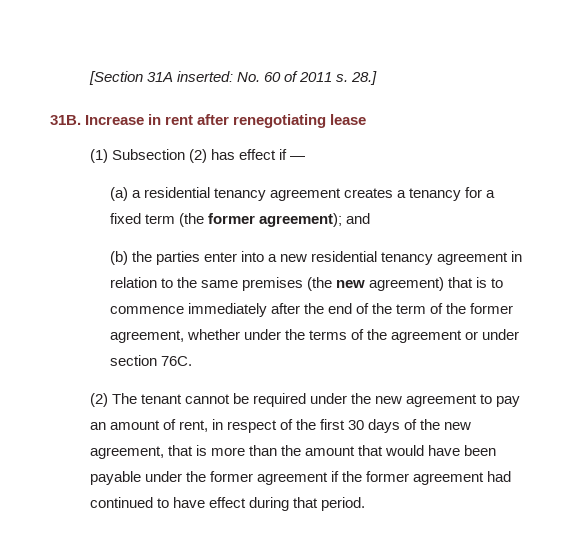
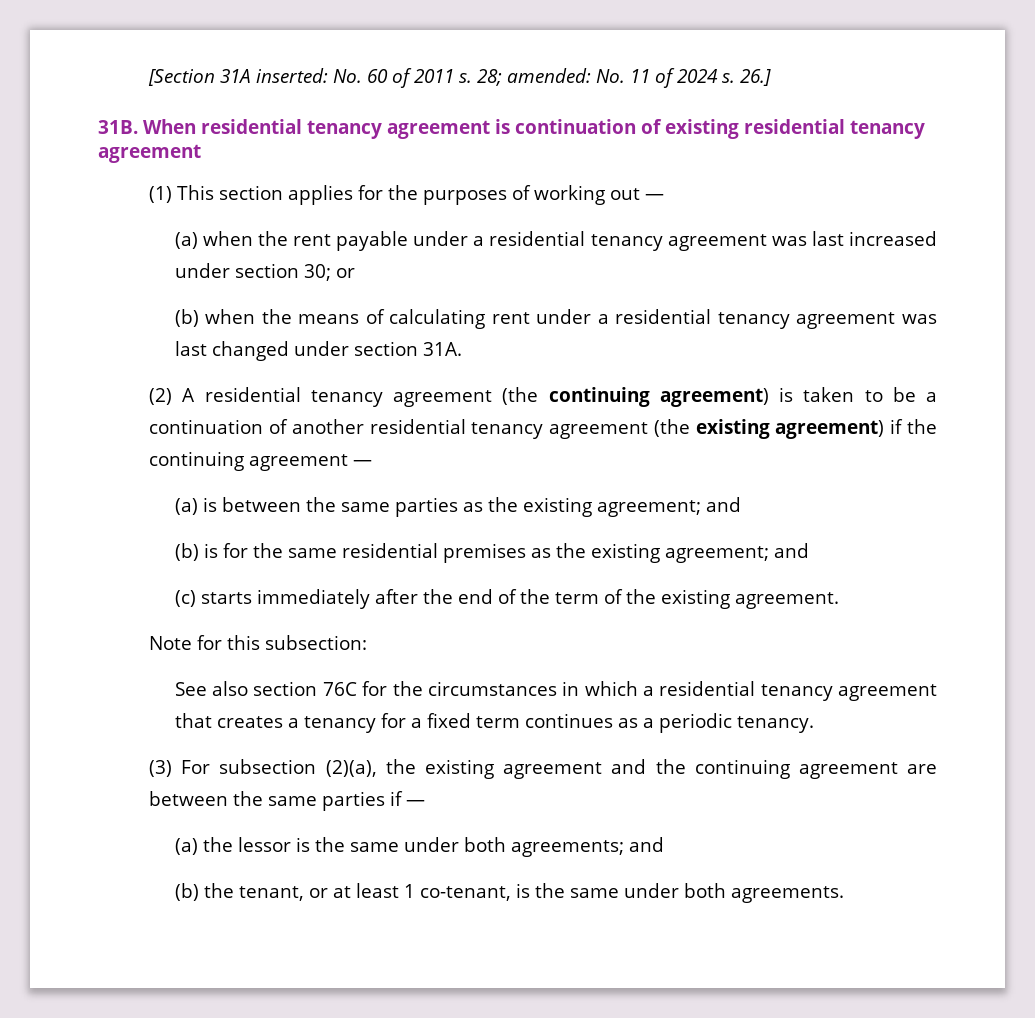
[351,71,378,85] [50,114,367,128] [89,149,305,163] [109,187,495,201] [109,213,370,227] [109,251,523,265] [109,277,504,291] [109,306,184,314] 28.] // 31B. Increase in rent after renegotiating lease // (1) Subsection (2) has effect if — // (a) a residential tenancy agreement creates a tenancy for a fixed term (the former agreement); and // (b) the parties enter into a new residential tenancy agreement in relation to the same premises (the new agreement) that is to commence -> [477,68,772,88] [98,119,925,139] [98,144,201,163] [149,185,665,205] [174,231,937,251] [174,263,355,281] [174,309,938,329] [174,341,462,361] [149,387,938,407] [149,419,937,439] [149,451,373,471] [174,497,741,517] [174,543,809,563] [174,590,252,607] 28; amended: No. 11 of 2024 s. 26.] // 31B. When residential tenancy agreement is continuation of existing residential tenancy agreement // (1) This section applies for the purposes of working out — // (a) when the rent payable under a residential tenancy agreement was last increased under section 30; or // (b) when the means of calculating rent under a residential tenancy agreement was last changed under section 31A. // (2) A residential tenancy agreement (the continuing agreement) is taken to be a continuation of another residential tenancy agreement (the existing agreement) if the continuing agreement — // (a) is between the same parties as the existing agreement; and // (b) is for the same residential premises as the existing agreement; and // (c) starts
[470,303,514,314] [109,329,519,343] [109,355,192,366] [89,393,521,407] [89,419,472,433] [89,445,497,459] [89,471,512,485] [89,497,365,511] former agreement, whether under the terms of the agreement or under section 76C. // (2) The tenant cannot be required under the new agreement to pay an amount of rent, in respect of the first 30 days of the new agreement, that is more than the amount that would have been payable under the former agreement if the former agreement had continued to have effect during that period. -> [660,589,839,609] [149,635,368,650] [174,681,937,701] [174,713,814,733] [149,759,937,779] [149,791,426,811] [174,837,664,857] [174,883,844,903] existing agreement. // Note for this subsection: // See also section 76C for the circumstances in which a residential tenancy agreement that creates a tenancy for a fixed term continues as a periodic tenancy. // (3) For subsection (2)(a), the existing agreement and the continuing agreement are between the same parties if — // (a) the lessor is the same under both agreements; and // (b) the tenant, or at least 1 co-tenant, is the same under both agreements.

